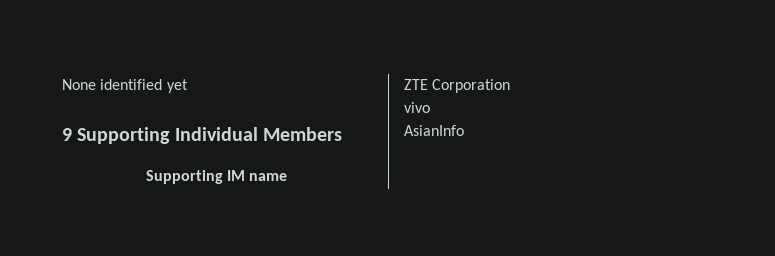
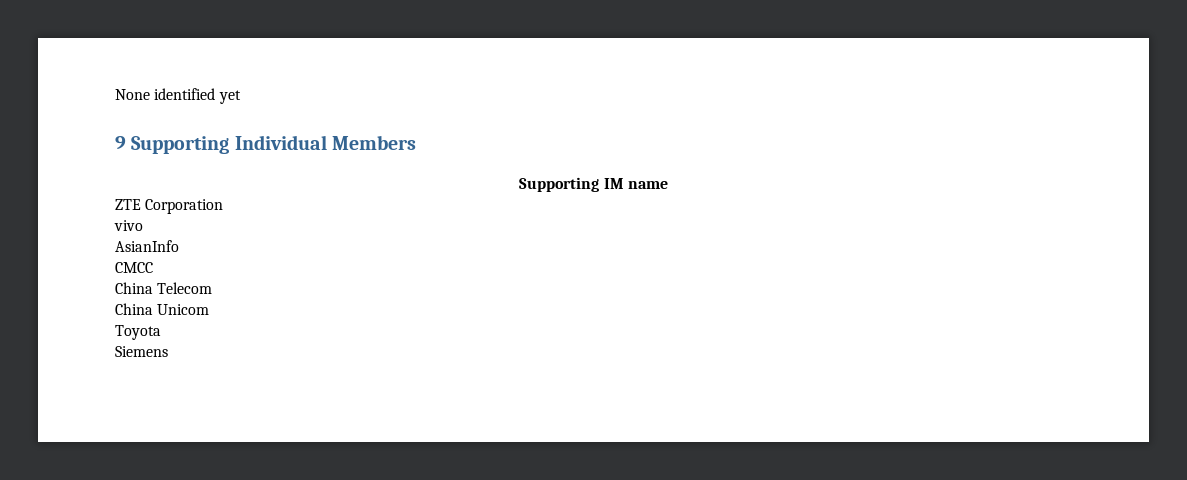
(464, 130) none -> [115,262,153,273] [115,282,213,294] [115,303,210,315] [115,325,161,340] [115,346,168,357] // CMCC // China Telecom // China Unicom // Toyota // Siemens

